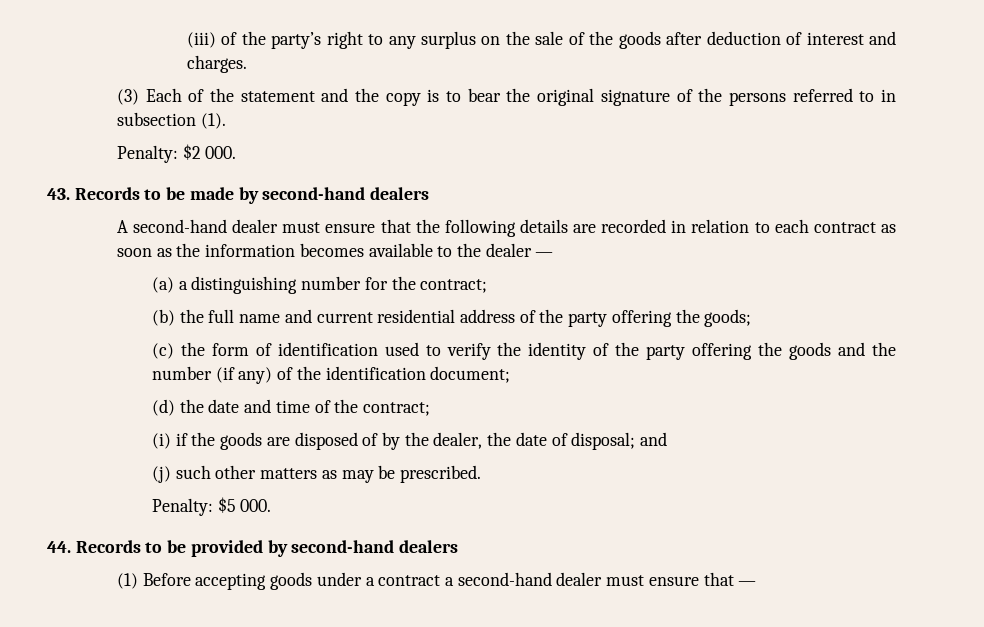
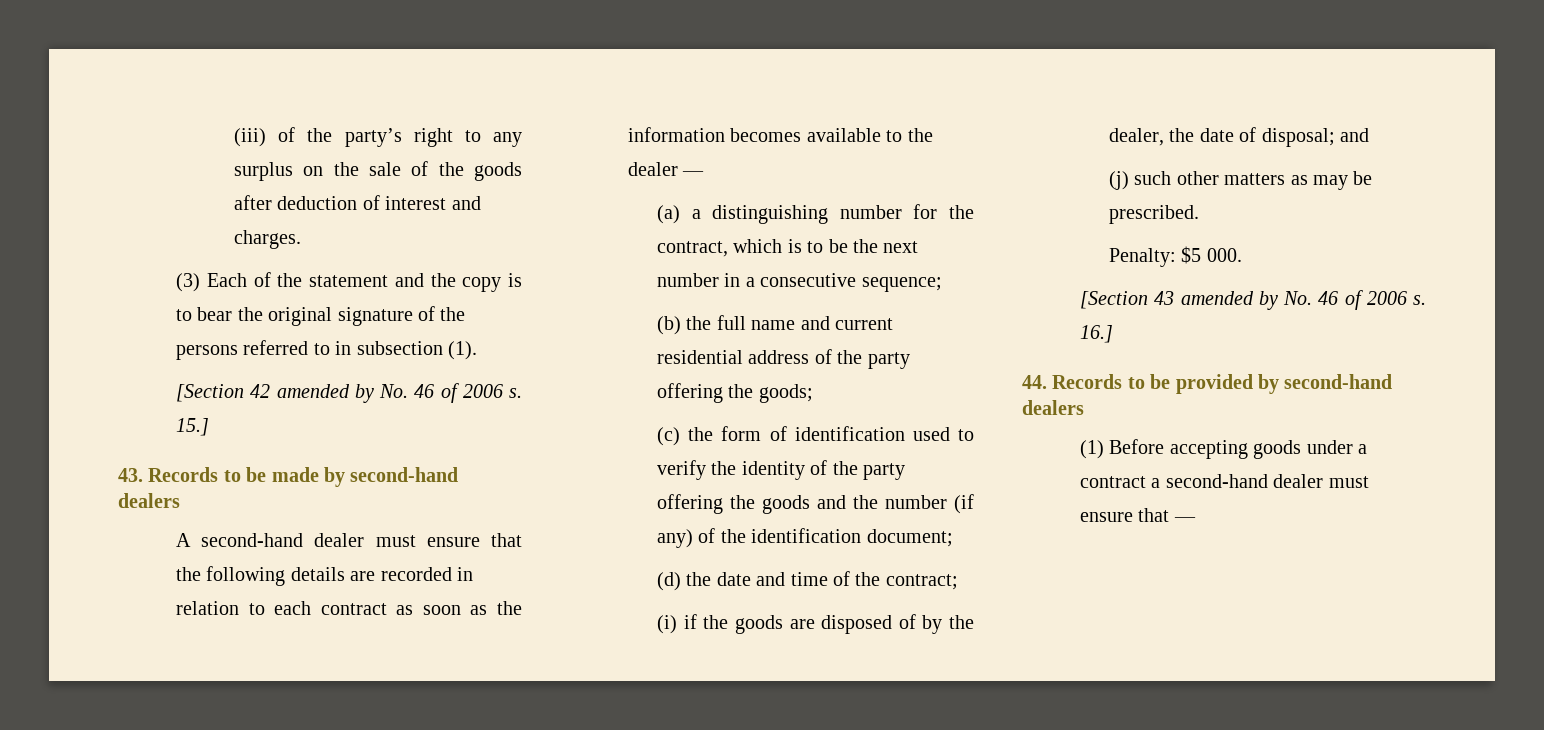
[116,144,237,163] Penalty: $2 000. -> [176,383,522,403] [176,418,210,436] [Section 42 amended by No. 46 of 2006 s. 15.]
[420,279,488,293] contract; -> [657,239,919,257] [657,273,942,292] contract, which is to be the next number in a consecutive sequence;
(272, 505) none -> [1080,290,1426,310] [1080,325,1114,343] // [Section 43 amended by No. 46 of 2006 s. 16.]

